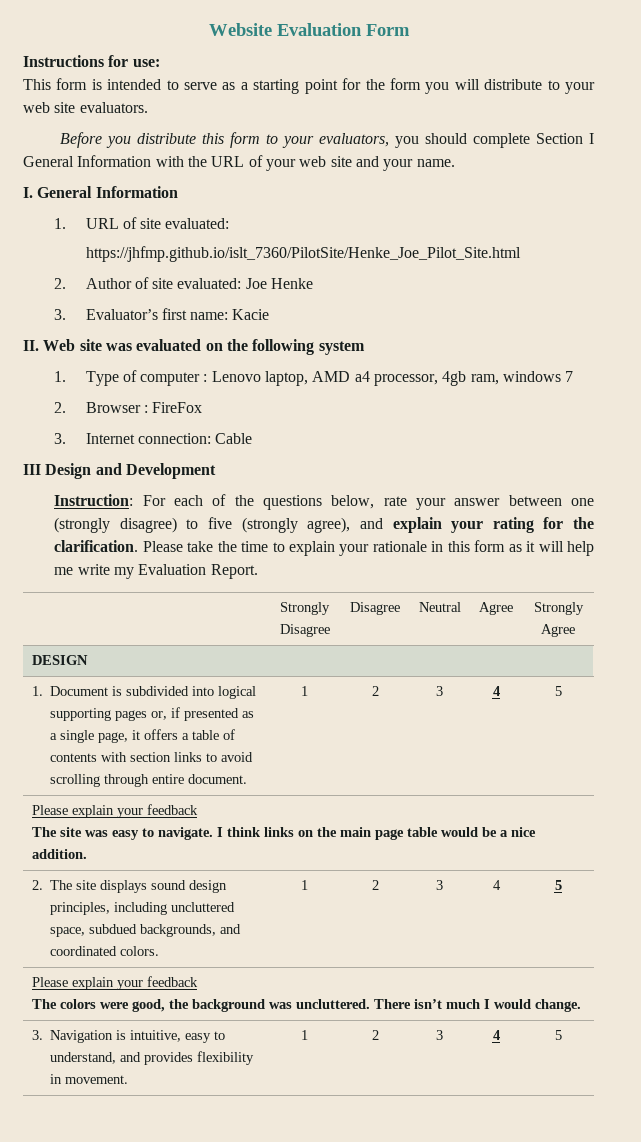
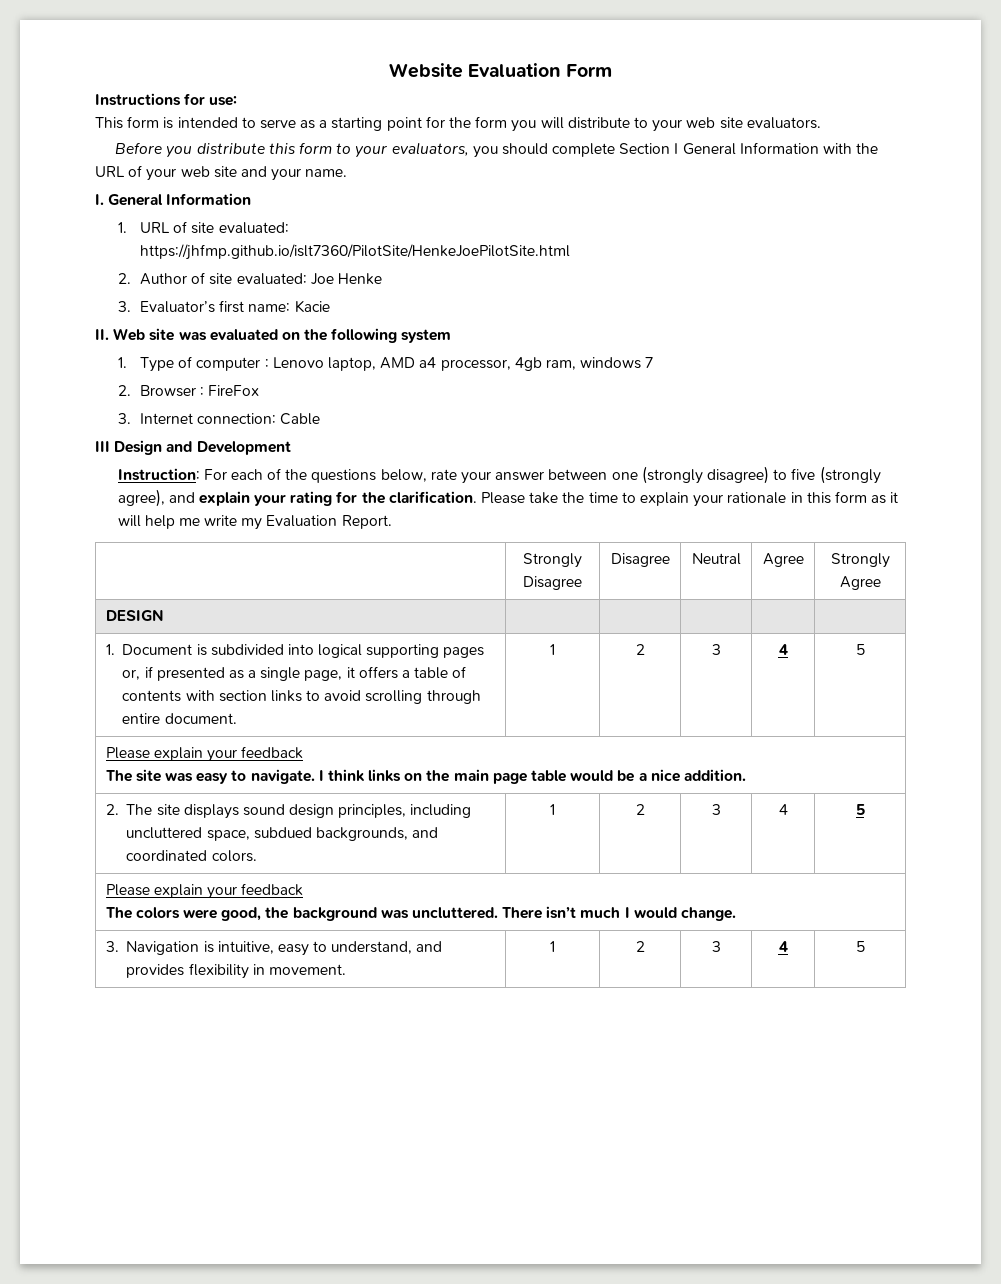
[85,246,521,262] https://jhfmp.github.io/islt_7360/PilotSite/Henke_Joe_Pilot_Site.html -> [140,244,571,260] https://jhfmp.github.io/islt7360/PilotSite/HenkeJoePilotSite.html

